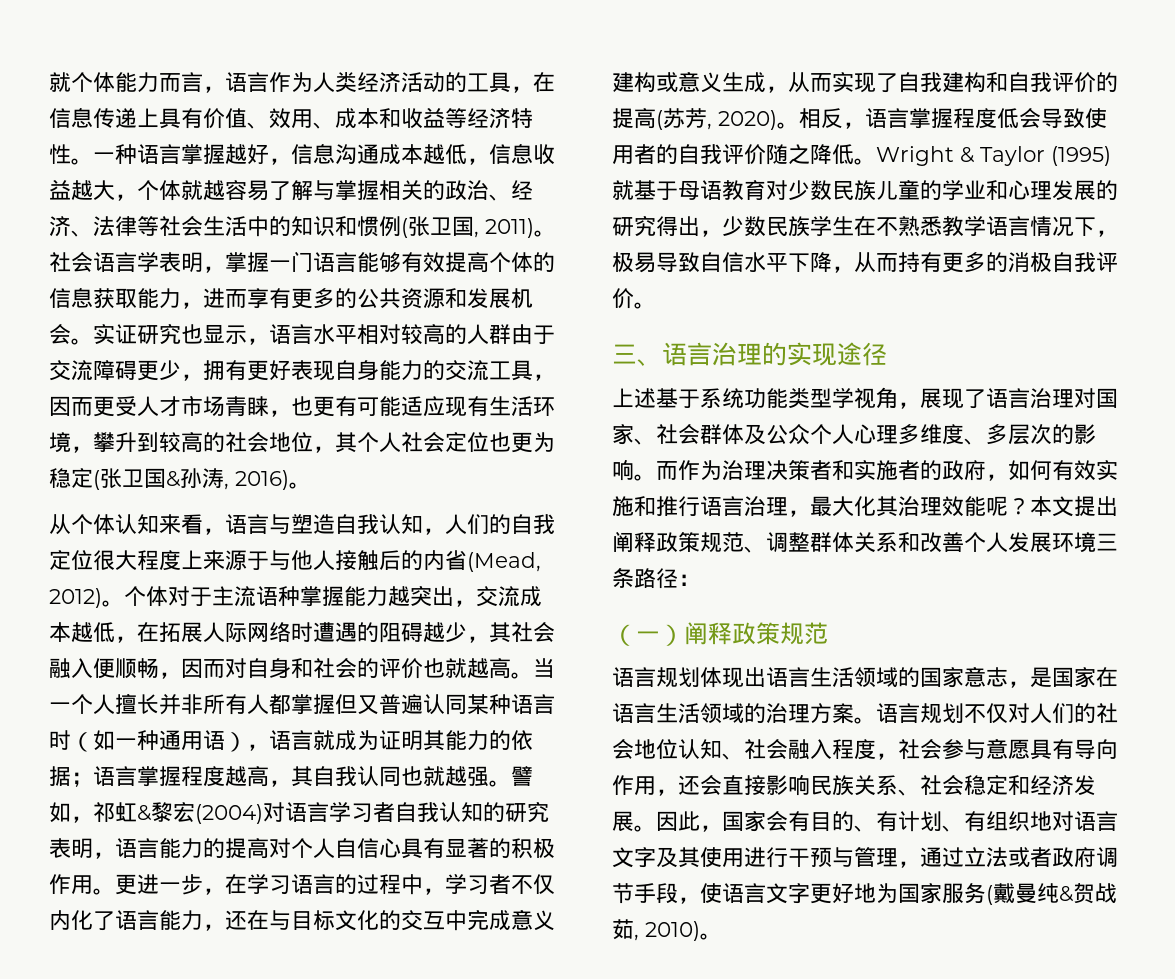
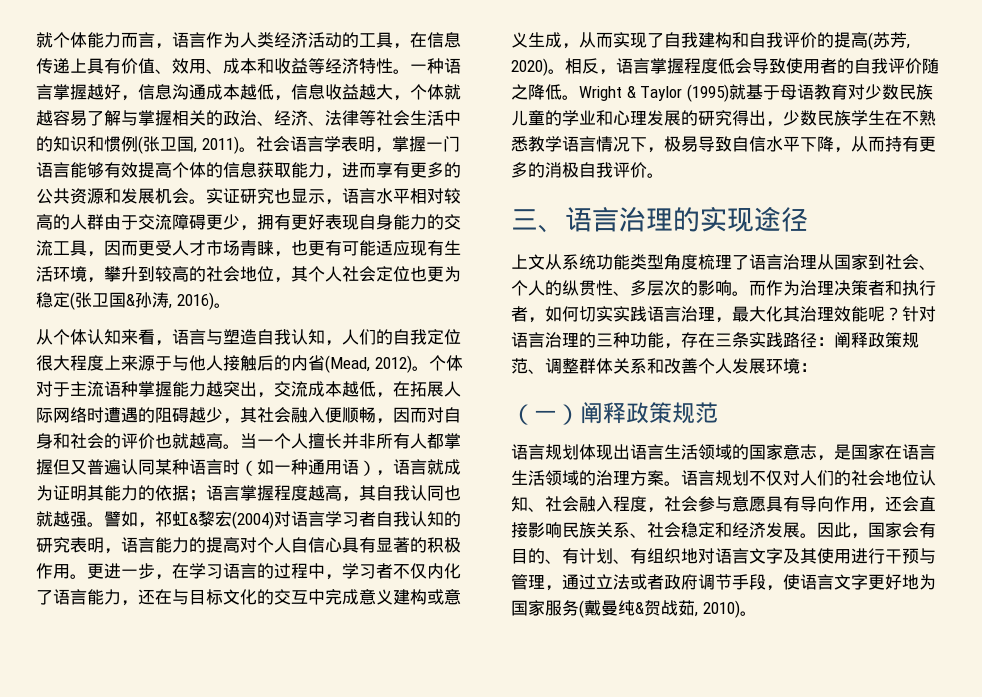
[634,388,700,408] 述基于 -> [528,254,562,270] 文从
[832,387,1118,409] [612,424,964,445] 学视角，展现了语言治理对国家、社会群体及公众个人心理多维度 -> [664,253,936,270] [511,280,613,296] 角度梳理了语言治理从国家到社会、个人的纵贯性
[854,460,1118,481] [612,496,700,517] 实施者的政府，如何有效实施和推行 -> [902,280,936,296] [511,306,647,323] 执行者，如何切实实践
[1030,496,1118,517] 本文提出 -> [902,306,936,322] [511,332,834,349] 针对语言治理的三种功能，存在三条实践路径：
[1096,533,1118,551] [612,568,678,589] 三条路径 -> (800, 366) none

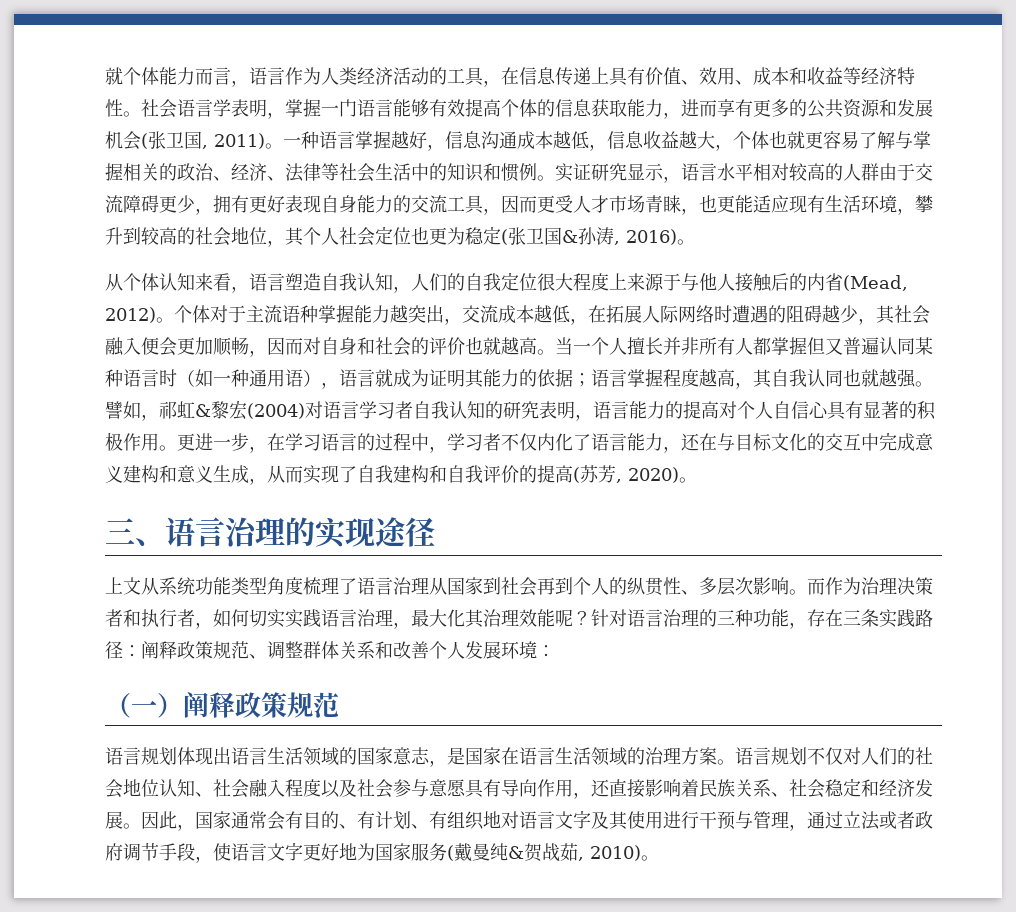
[410,58,461,74] [36,84,461,101] [36,110,461,126] [36,136,256,154] 一种语言掌握越好，信息沟通成本越低，信息收益越大，个体就越容易了解与掌握相关的政治、经济、法律等社会生活中的知识和惯例(张卫国, 2011)。 -> (141, 114) none
(189, 196) none -> [141,131,931,151] [105,163,537,182] (张卫国, 2011)。一种语言掌握越好，信息沟通成本越低，信息收益越大，个体也就更容易了解与掌握相关的政治、经济、法律等社会生活中的知识和惯例
[274,188,291,204] 也 -> (627, 172) none
[325,240,359,256] 有可 -> (735, 204) none
[206,329,223,345] 与 -> (285, 282) none
(342, 415) none -> [159,337,213,356] 会更加
[427,589,444,605] 或 -> [159,465,177,483] 和
[565,58,939,75] [511,84,933,102] [511,110,936,127] [511,136,936,153] [511,162,664,178] 相反，语言掌握程度低会导致使用者的自我评价随之降低。Wright & Taylor (1995)就基于母语教育对少数民族儿童的学业和心理发展的研究得出，少数民族学生在不熟悉教学语言情况下，极易导致自信水平下降，从而持有更多的消极自我评价。 -> (697, 480) none
[919,265,936,270] 、 -> [537,577,573,595] 再到
[681,280,698,296] 的 -> (753, 586) none
[647,507,664,513] ， -> [321,779,357,798] 以及
[902,496,919,512] 会 -> (610, 788) none
(562, 530) none -> [681,779,699,797] 着
(902, 530) none -> [231,811,267,829] 通常

